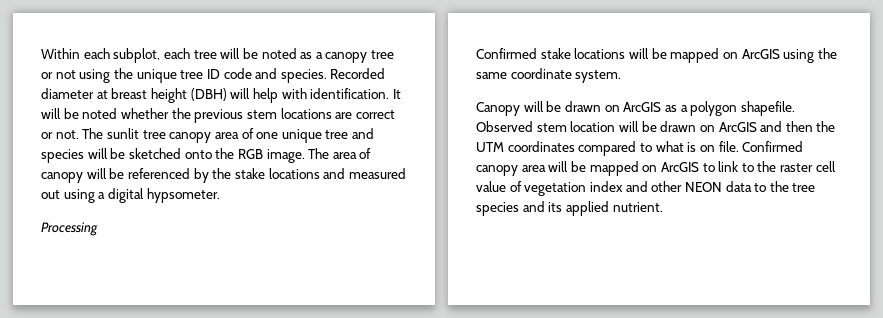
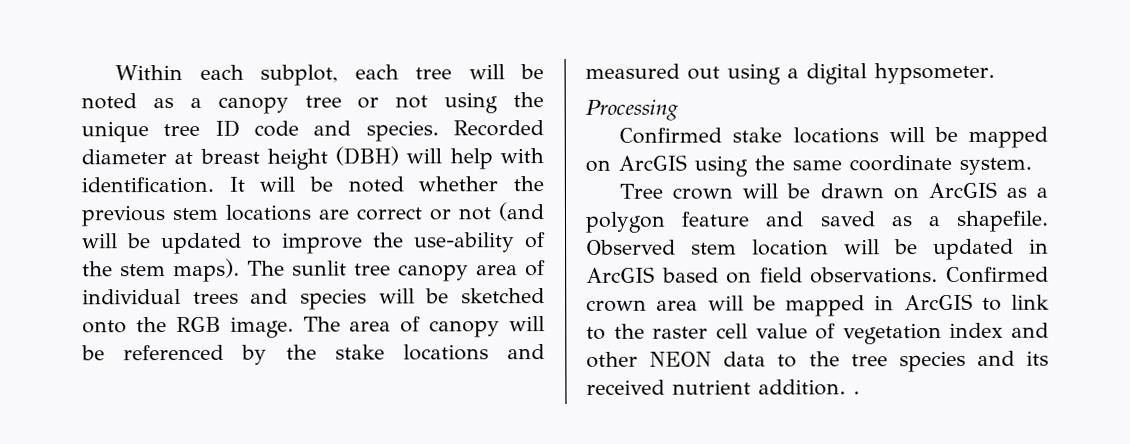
[55,130,79,139] not. -> [458,202,544,222] [82,232,546,255] [82,258,240,283] not (and will be updated to improve the use-ability of the stem maps).
[256,129,349,143] one unique tree -> [82,289,239,305] individual trees
[476,102,520,116] Canopy -> [619,183,734,200] Tree crown
(738, 108) none -> [681,211,941,227] feature and saved as a
[660,121,836,132] [476,141,804,156] [476,165,518,176] drawn on ArcGIS and then the UTM coordinates compared to what is on file. Confirmed canopy -> [933,238,1049,261] [586,266,1049,284] [586,299,647,312] updated in ArcGIS based on field observations. Confirmed crown
[642,165,658,172] on -> [874,295,895,311] in
[565,201,663,216] applied nutrient. -> [586,379,860,396] received nutrient addition. .

